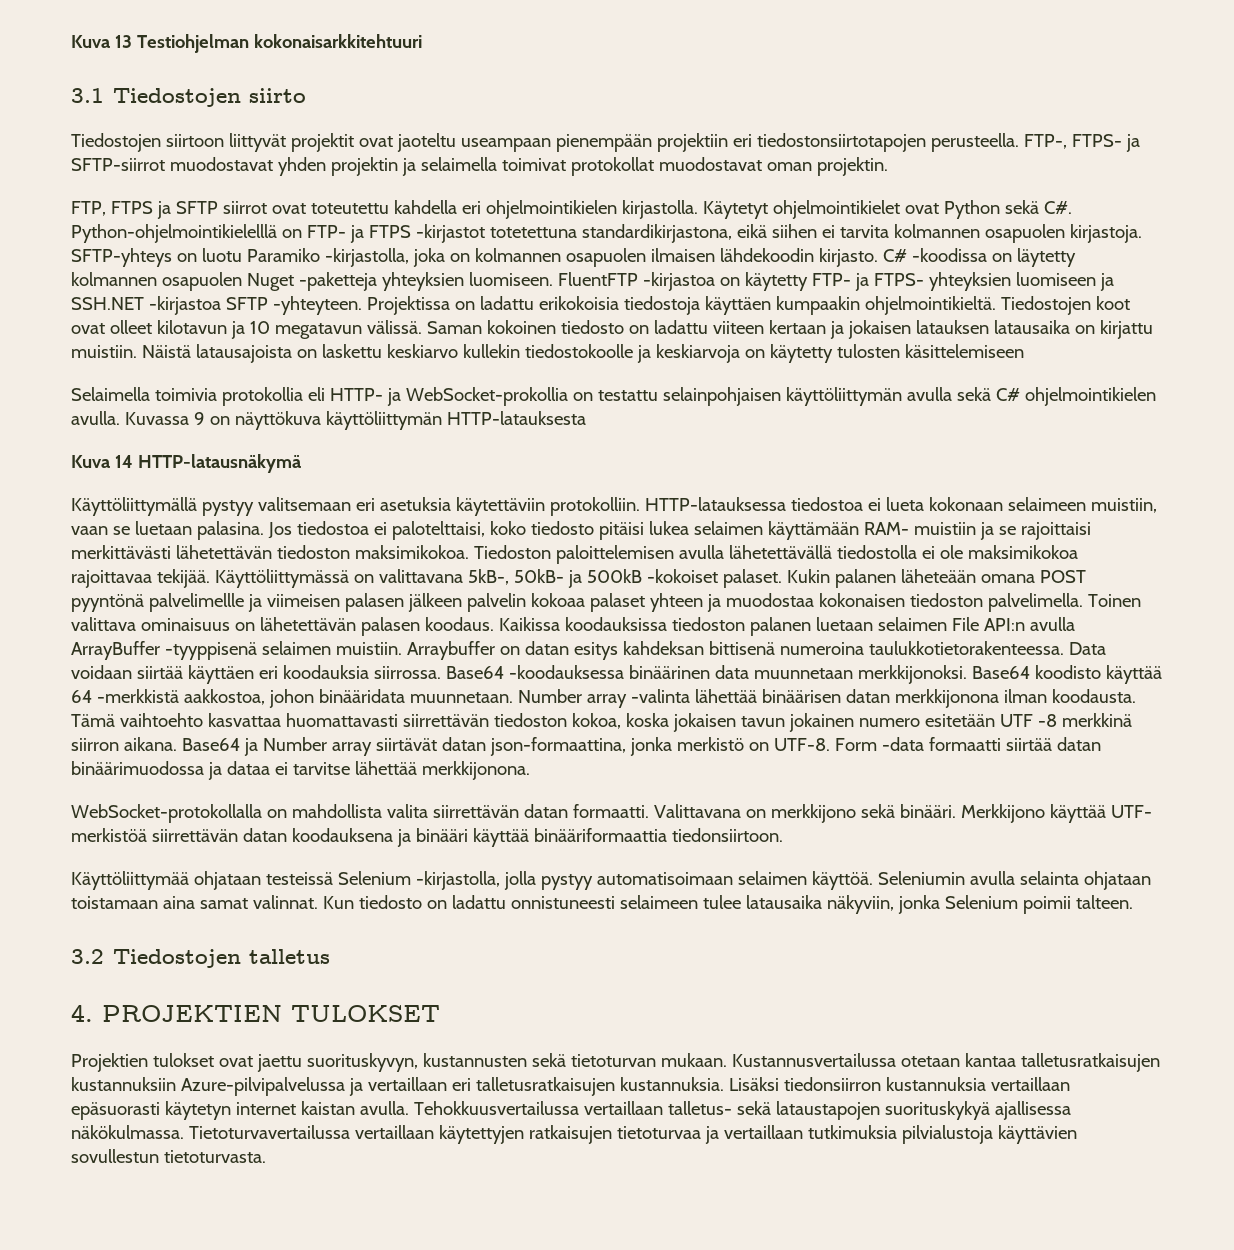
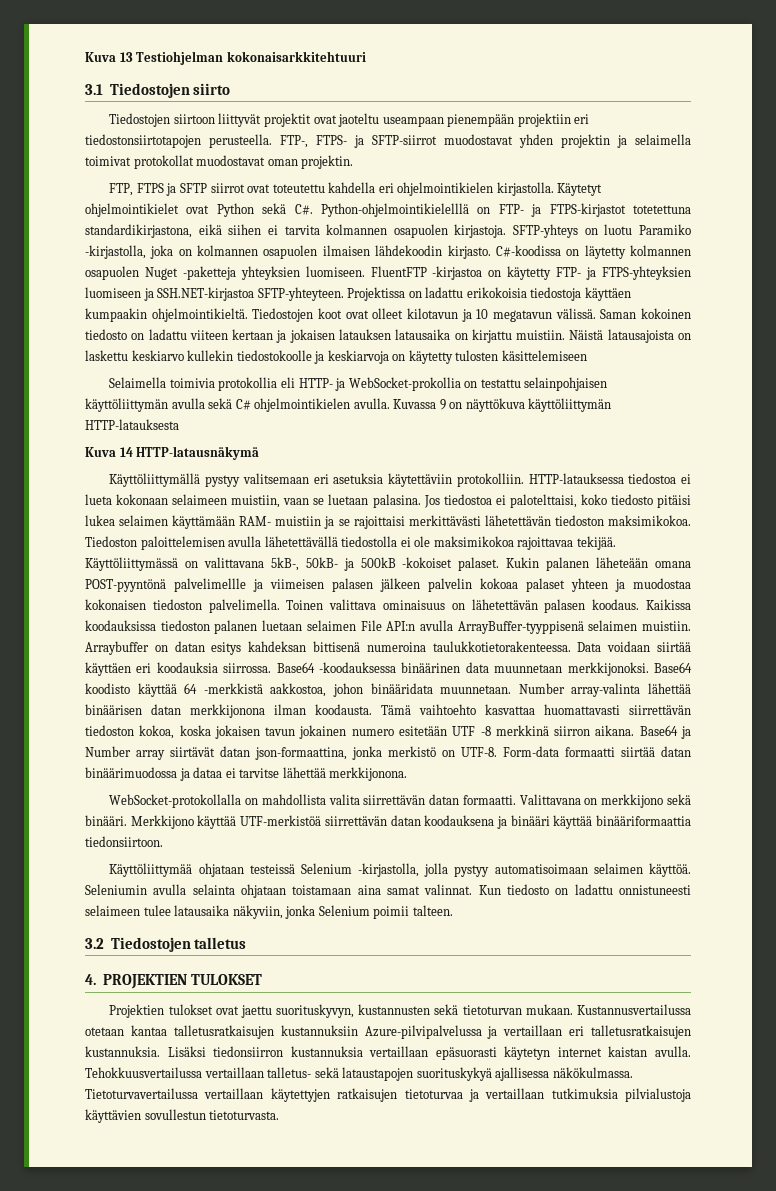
[368,224,485,243] FTPS -kirjastot -> [549,203,626,217] FTPS-kirjastot
[882,248,987,262] C# -koodissa -> [495,245,561,257] C#-koodissa
[873,272,1114,291] [71,296,362,315] FTPS- yhteyksien luomiseen ja SSH.NET -kirjastoa SFTP -yhteyteen. -> [602,266,692,280] [85,287,344,301] FTPS-yhteyksien luomiseen ja SSH.NET-kirjastoa SFTP-yhteyteen.
[1039,570,1086,583] [71,594,144,612] POST pyyntönä -> [85,579,166,592] POST-pyyntönä
[71,641,257,660] ArrayBuffer -tyyppisenä -> [457,621,584,634] ArrayBuffer-tyyppisenä
[586,689,690,708] array -valinta -> [571,683,641,697] array-valinta
[834,737,924,751] Form -data -> [503,746,559,757] Form-data
[1110,805,1152,818] [71,828,147,842] UTF- merkistöä -> [240,815,322,826] UTF-merkistöä

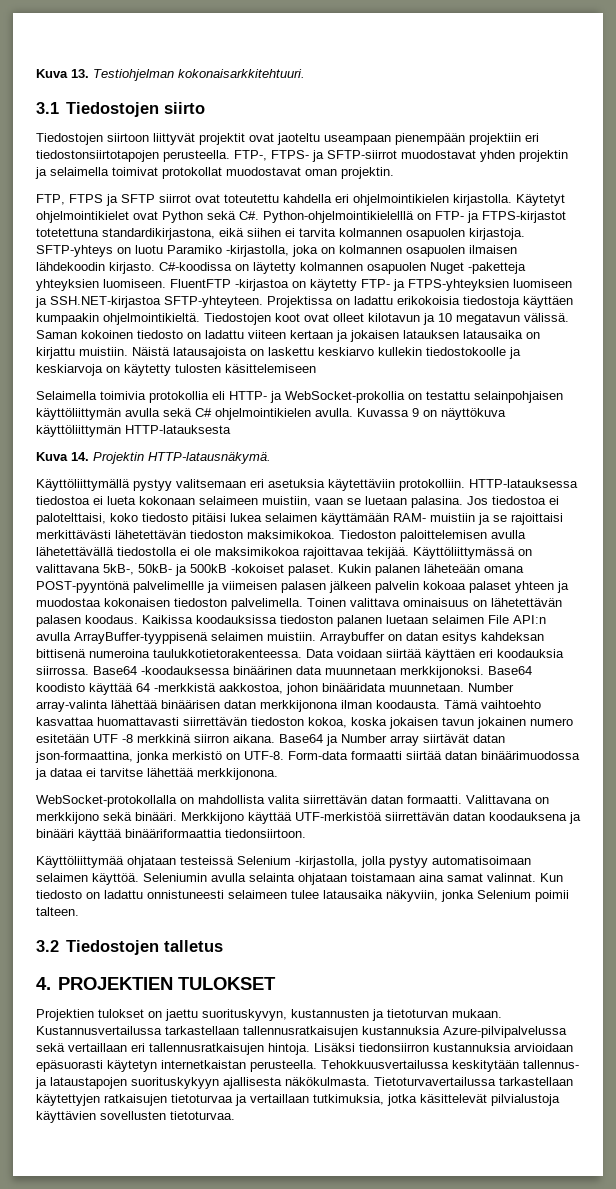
[85,51,366,65] Kuva 13 Testiohjelman kokonaisarkkitehtuuri -> [36,69,305,81] Kuva 13. Testiohjelman kokonaisarkkitehtuuri.
[119,446,260,460] 14 HTTP-latausnäkymä -> [71,452,271,464] 14. Projektin HTTP-latausnäkymä.
[215,1006,239,1015] ovat -> [148,1011,162,1018] on
[434,1004,459,1015] sekä -> [372,1009,384,1021] ja
[85,1025,691,1039] [85,1046,160,1057] otetaan kantaa talletusratkaisujen kustannuksiin Azure-pilvipalvelussa ja vertaillaan eri talletusratkaisujen kustannuksia. -> [165,1026,567,1038] [36,1043,310,1055] tarkastellaan tallennusratkaisujen kustannuksia Azure-pilvipalvelussa sekä vertaillaan eri tallennusratkaisujen hintoja.
[369,1046,429,1057] vertaillaan -> [514,1043,573,1052] arvioidaan
[557,1046,691,1057] [85,1067,633,1081] [85,1088,264,1099] internet kaistan avulla. Tehokkuusvertailussa vertaillaan talletus- sekä lataustapojen suorituskykyä ajallisessa näkökulmassa. Tietoturvavertailussa vertaillaan -> [161,1060,579,1072] [35,1077,573,1089] internetkaistan perusteella. Tehokkuusvertailussa keskitytään tallennus- ja lataustapojen suorituskykyyn ajallisesta näkökulmasta. Tietoturvavertailussa tarkastellaan
[551,1088,691,1102] [85,1109,280,1123] tutkimuksia pilvialustoja käyttävien sovullestun tietoturvasta. -> [313,1094,560,1106] [36,1111,235,1123] tutkimuksia, jotka käsittelevät pilvialustoja käyttävien sovellusten tietoturvaa.

